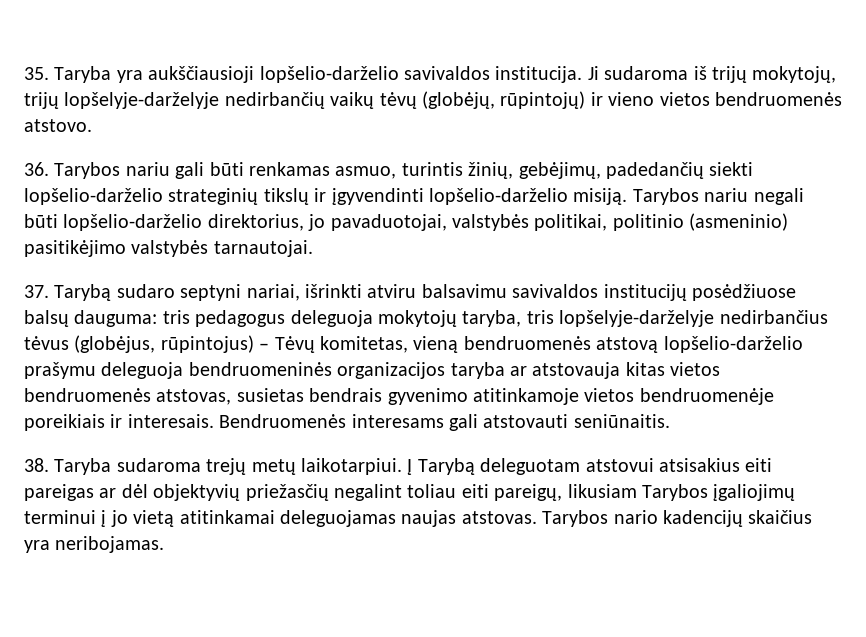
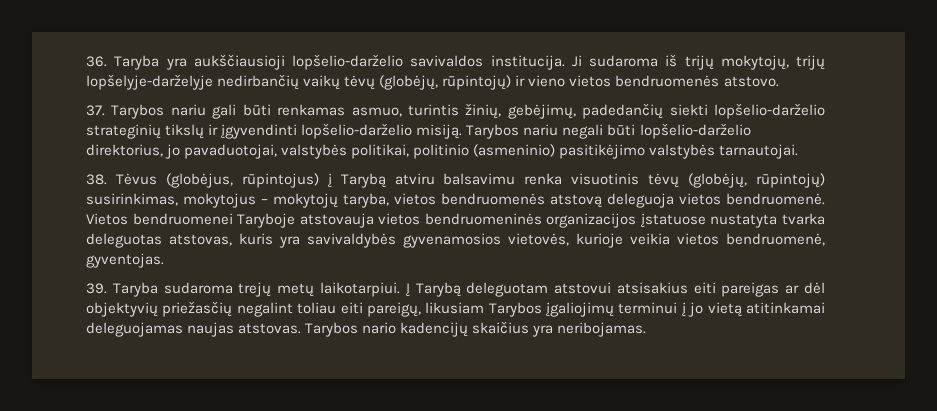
[24,67,49,80] 35. -> [86,56,107,67] 36.
[24,162,49,176] 36. -> [86,105,105,116] 37.
[24,284,796,301] [24,310,828,327] [24,335,803,353] [24,362,721,379] [24,388,774,405] [24,414,670,431] [24,458,49,472] 37. Tarybą sudaro septyni nariai, išrinkti atviru balsavimu savivaldos institucijų posėdžiuose balsų dauguma: tris pedagogus deleguoja mokytojų taryba, tris lopšelyje-darželyje nedirbančius tėvus (globėjus, rūpintojus) – Tėvų komitetas, vieną bendruomenės atstovą lopšelio-darželio prašymu deleguoja bendruomeninės organizacijos taryba ar atstovauja kitas vietos bendruomenės atstovas, susietas bendrais gyvenimo atitinkamoje vietos bendruomenėje poreikiais ir interesais. Bendruomenės interesams gali atstovauti seniūnaitis. // 38. -> [86,173,825,188] [86,193,825,208] [86,213,825,228] [86,233,825,248] [86,253,164,268] [86,283,107,294] 38. Tėvus (globėjus, rūpintojus) į Tarybą atviru balsavimu renka visuotinis tėvų (globėjų, rūpintojų) susirinkimas, mokytojus – mokytojų taryba, vietos bendruomenės atstovą deleguoja vietos bendruomenė. Vietos bendruomenei Taryboje atstovauja vietos bendruomeninės organizacijos įstatuose nustatyta tvarka deleguotas atstovas, kuris yra savivaldybės gyvenamosios vietovės, kurioje veikia vietos bendruomenė, gyventojas. // 39.

